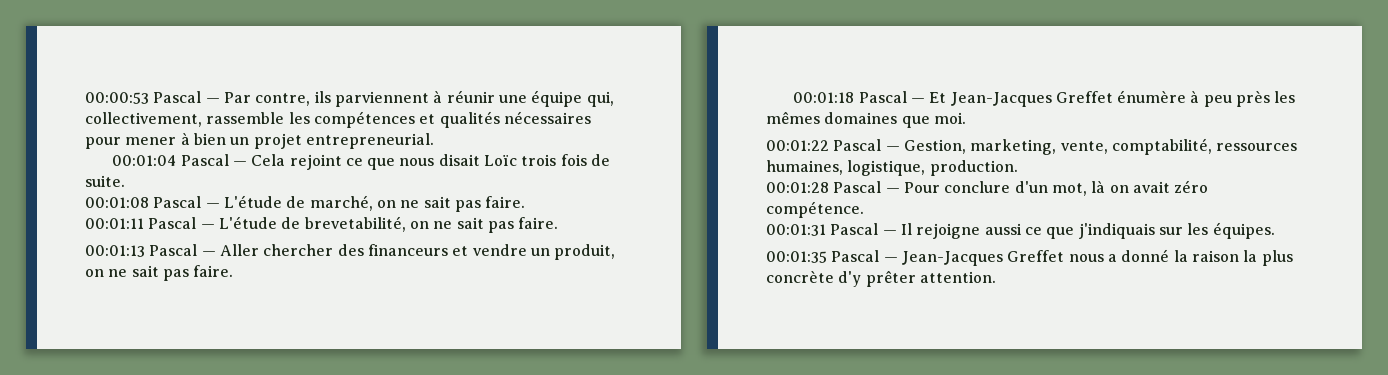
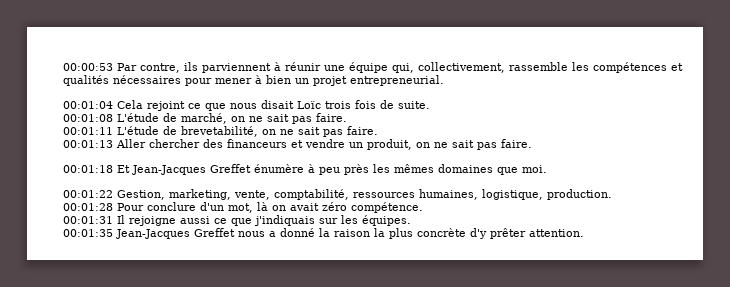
[153,91,220,103] Pascal — -> (113, 67) none
[180,154,247,166] Pascal — -> (113, 105) none
[153,196,220,208] Pascal — -> (113, 118) none
[148,217,215,229] Pascal — -> (113, 131) none
[149,244,216,256] Pascal — -> (113, 144) none
[858,91,925,103] Pascal — -> (113, 169) none
[833,139,900,151] Pascal — -> (113, 194) none
[833,181,900,193] Pascal — -> (113, 207) none
[830,223,897,235] Pascal — -> (113, 220) none
[831,250,898,262] Pascal — -> (113, 233) none

